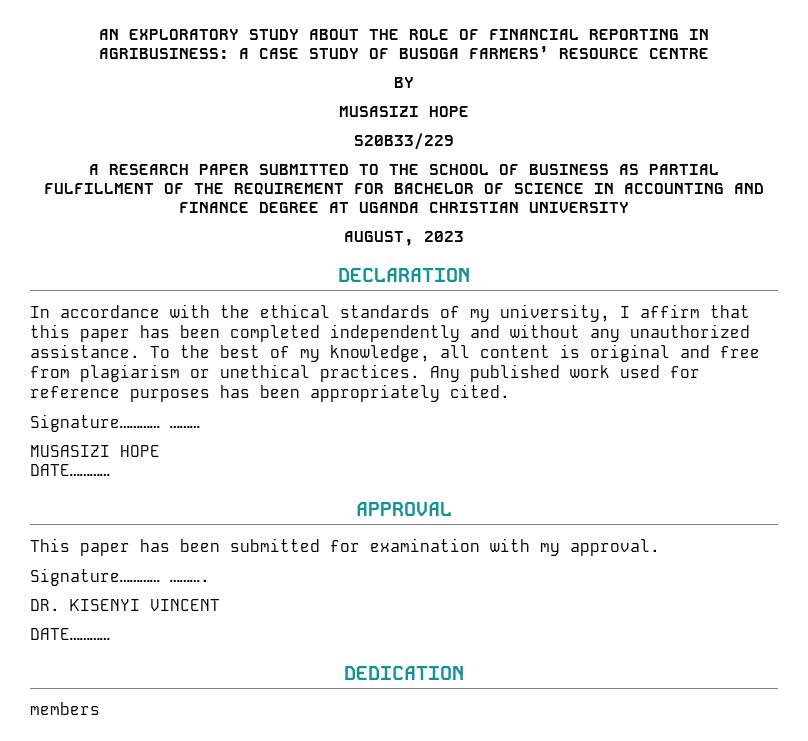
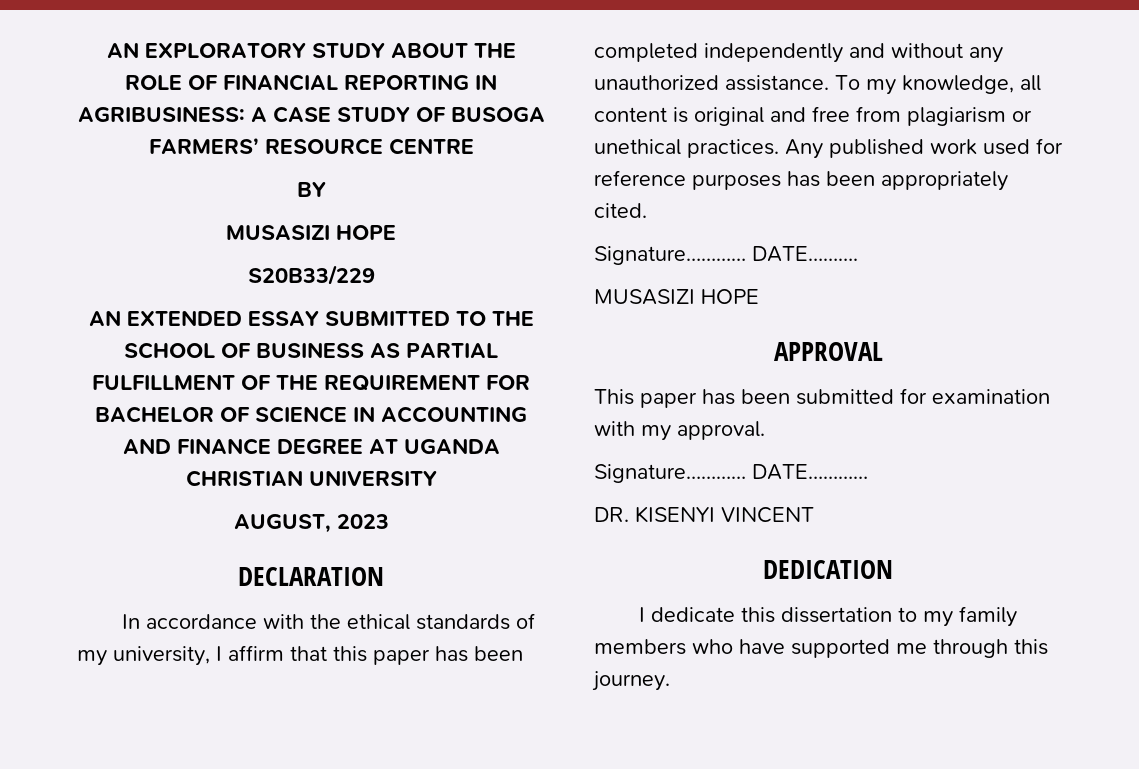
[89,164,249,175] A RESEARCH PAPER -> [88,310,319,326] AN EXTENDED ESSAY
[180,345,290,358] the best of -> (860, 82) none
[170,425,200,428] [30,445,160,457] [30,464,110,476] ……… // MUSASIZI HOPE // DATE………… -> [752,246,858,262] [594,289,759,305] DATE………. // MUSASIZI HOPE
[170,579,210,582] ………. -> [752,464,868,480] DATE…………
[30,628,110,640] // DATE………… -> (814, 515) none
[30,702,100,715] members -> [638,606,1017,627] [594,639,1048,658] [592,671,670,691] I dedicate this dissertation to my family members who have supported me through this journey.

